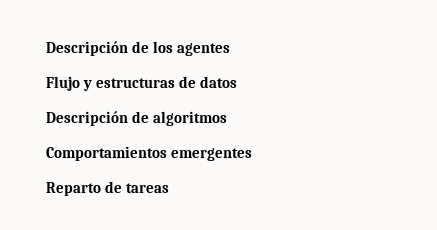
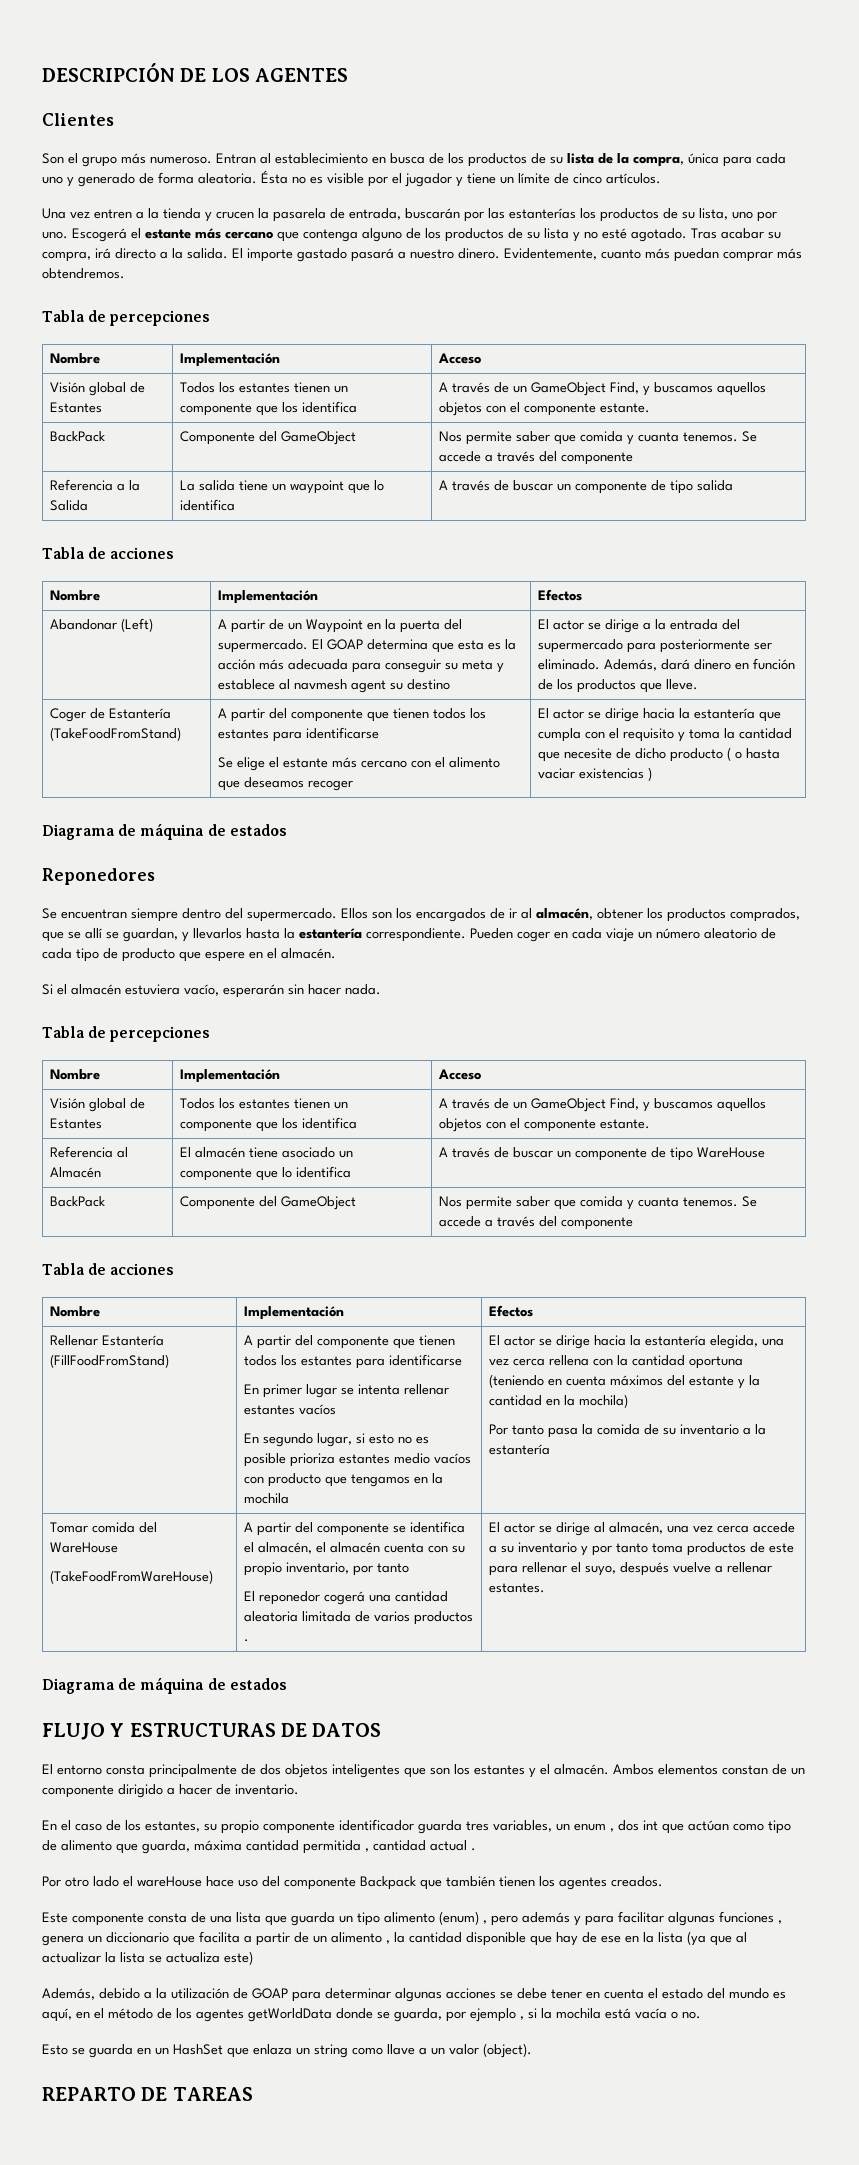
[46,41,231,56] [46,76,238,91] [46,111,228,126] [46,146,253,161] [46,181,170,196] Descripción de los agentes // Flujo y estructuras de datos // Descripción de algoritmos // Comportamientos emergentes // Reparto de tareas -> [42,63,348,82] [42,113,114,126] [42,153,786,167] [42,170,661,187] [42,208,777,222] [42,228,781,242] [42,248,802,262] [42,268,125,279] [42,310,211,326] [50,353,101,364] [180,353,281,367] [438,353,482,364] [50,382,146,396] [50,402,103,413] [180,382,349,393] [180,401,358,416] [439,382,767,396] [439,402,651,416] [50,431,106,442] [180,431,357,445] [439,431,758,445] [439,451,634,465] [50,479,141,491] [50,500,89,511] [180,480,385,494] [180,499,236,511] [439,480,734,494] [42,547,175,559] [50,590,101,601] [218,590,319,604] [538,589,583,601] [50,618,154,632] [218,619,463,633] [218,639,517,653] [218,659,505,673] [218,679,451,693] [538,619,741,633] [538,639,773,653] [538,658,796,671] [538,679,699,693] [50,708,172,722] [50,727,182,741] [218,708,487,722] [218,727,380,742] [218,757,501,771] [218,777,354,791] [538,708,782,722] [538,728,793,742] [538,747,781,762] [538,767,653,781] [42,823,287,840] [42,868,155,885] [42,908,800,922] [42,928,776,942] [42,948,336,962] [42,984,381,998] [42,1026,211,1042] [50,1069,101,1080] [180,1069,281,1083] [438,1069,482,1080] [50,1098,146,1112] [50,1118,103,1129] [180,1098,349,1109] [180,1117,358,1132] [439,1098,767,1112] [439,1118,651,1132] [50,1146,129,1158] [50,1167,102,1178] [180,1147,354,1158] [180,1166,352,1181] [439,1147,766,1161] [50,1196,106,1207] [180,1196,357,1210] [439,1196,758,1210] [439,1216,634,1230] [42,1263,175,1275] [50,1306,101,1317] [244,1306,345,1320] [489,1305,534,1317] [50,1335,165,1346] [50,1354,170,1368] [244,1335,456,1349] [244,1354,463,1369] [244,1384,450,1398] [244,1404,337,1415] [244,1433,430,1447] [244,1453,472,1467] [244,1473,444,1487] [244,1493,290,1504] [489,1335,785,1349] [489,1355,744,1369] [489,1374,761,1389] [489,1394,629,1408] [489,1424,767,1438] [489,1444,551,1455] [50,1522,158,1533] [50,1542,119,1553] [50,1570,214,1584] [244,1521,466,1536] [244,1542,466,1554] [244,1562,410,1576] [244,1591,449,1605] [244,1611,474,1625] [244,1639,250,1642] [489,1522,796,1536] [489,1542,795,1556] [489,1562,773,1576] [489,1583,546,1593] [42,1677,287,1694] [42,1723,382,1740] [42,1764,805,1778] [42,1784,299,1798] [42,1819,791,1834] [42,1840,476,1854] [42,1876,663,1890] [42,1911,782,1926] [42,1931,747,1946] [42,1951,253,1965] [42,1988,786,2002] [42,2008,701,2022] [42,2043,532,2058] [42,2087,253,2101] DESCRIPCIÓN DE LOS AGENTES // Clientes // Son el grupo más numeroso. Entran al establecimiento en busca de los productos de su lista de la compra, única para cada uno y generado de forma aleatoria. Ésta no es visible por el jugador y tiene un límite de cinco artículos. // Una vez entren a la tienda y crucen la pasarela de entrada, buscarán por las estanterías los productos de su lista, uno por uno. Escogerá el estante más cercano que contenga alguno de los productos de su lista y no esté agotado. Tras acabar su compra, irá directo a la salida. El importe gastado pasará a nuestro dinero. Evidentemente, cuanto más puedan comprar más obtendremos. // Tabla de percepciones // Nombre | Implementación | Acceso // Visión global de Estantes | Todos los estantes tienen un componente que los identifica | A través de un GameObject Find, y buscamos aquellos objetos con el componente estante. // BackPack | Componente del GameObject | Nos permite saber que comida y cuanta tenemos. Se accede a través del componente // Referencia a la Salida | La salida tiene un waypoint que lo identifica | A través de buscar un componente de tipo salida // Tabla de acciones // Nombre | Implementación | Efectos // Abandonar (Left) | A partir de un Waypoint en la puerta del supermercado. El GOAP determina que esta es la acción más adecuada para conseguir su meta y establece al navmesh agent su destino | El actor se dirige a la entrada del supermercado para posteriormente ser eliminado. Además, dará dinero en función de los productos que lleve. // Coger de Estantería (TakeFoodFromStand) | A partir del componente que tienen todos los estantes para identificarse // Se elige el estante más cercano con el alimento que deseamos recoger | El actor se dirige hacia la estantería que cumpla con el requisito y toma la cantidad que necesite de dicho producto ( o hasta vaciar existencias ) // Diagrama de máquina de estados // Reponedores // Se encuentran siempre dentro del supermercado. Ellos son los encargados de ir al almacén, obtener los productos comprados, que se allí se guardan, y llevarlos hasta la estantería correspondiente. Pueden coger en cada viaje un número aleatorio de cada tipo de producto que espere en el almacén. // Si el almacén estuviera vacío, esperarán sin hacer nada. // Tabla de percepciones // Nombre | Implementación | Acceso // Visión global de Estantes | Todos los estantes tienen un componente que los identifica | A través de un GameObject Find, y buscamos aquellos objetos con el componente estante. // Referencia al Almacén | El almacén tiene asociado un componente que lo identifica | A través de buscar un componente de tipo WareHouse // BackPack | Componente del GameObject | Nos permite saber que comida y cuanta tenemos. Se accede a través del componente // Tabla de acciones // Nombre | Implementación | Efectos // Rellenar Estantería (FillFoodFromStand) | A partir del componente que tienen todos los estantes para identificarse // En primer lugar se intenta rellenar estantes vacíos // En segundo lugar, si esto no es posible prioriza estantes medio vacíos con producto que tengamos en la mochila | El actor se dirige hacia la estantería elegida, una vez cerca rellena con la cantidad oportuna (teniendo en cuenta máximos del estante y la cantidad en la mochila) // Por tanto pasa la comida de su inventario a la estantería // Tomar comida del WareHouse // (TakeFoodFromWareHouse) | A partir del componente se identifica el almacén, el almacén cuenta con su propio inventario, por tanto // El reponedor cogerá una cantidad aleatoria limitada de varios productos . | El actor se dirige al almacén, una vez cerca accede a su inventario y por tanto toma productos de este para rellenar el suyo, después vuelve a rellenar estantes. // Diagrama de máquina de estados // FLUJO Y ESTRUCTURAS DE DATOS // El entorno consta principalmente de dos objetos inteligentes que son los estantes y el almacén. Ambos elementos constan de un componente dirigido a hacer de inventario. // En el caso de los estantes, su propio componente identificador guarda tres variables, un enum , dos int que actúan como tipo de alimento que guarda, máxima cantidad permitida , cantidad actual . // Por otro lado el wareHouse hace uso del componente Backpack que también tienen los agentes creados. // Este componente consta de una lista que guarda un tipo alimento (enum) , pero además y para facilitar algunas funciones , genera un diccionario que facilita a partir de un alimento , la cantidad disponible que hay de ese en la lista (ya que al actualizar la lista se actualiza este) // Además, debido a la utilización de GOAP para determinar algunas acciones se debe tener en cuenta el estado del mundo es aquí, en el método de los agentes getWorldData donde se guarda, por ejemplo , si la mochila está vacía o no. // Esto se guarda en un HashSet que enlaza un string como llave a un valor (object). // REPARTO DE TAREAS

